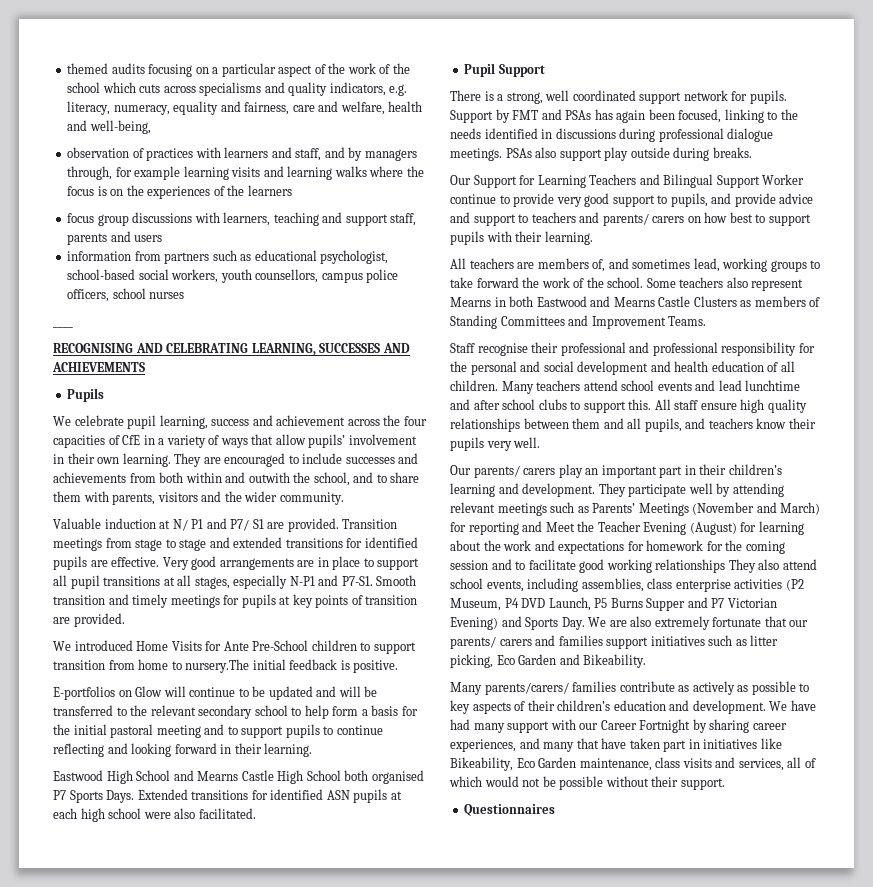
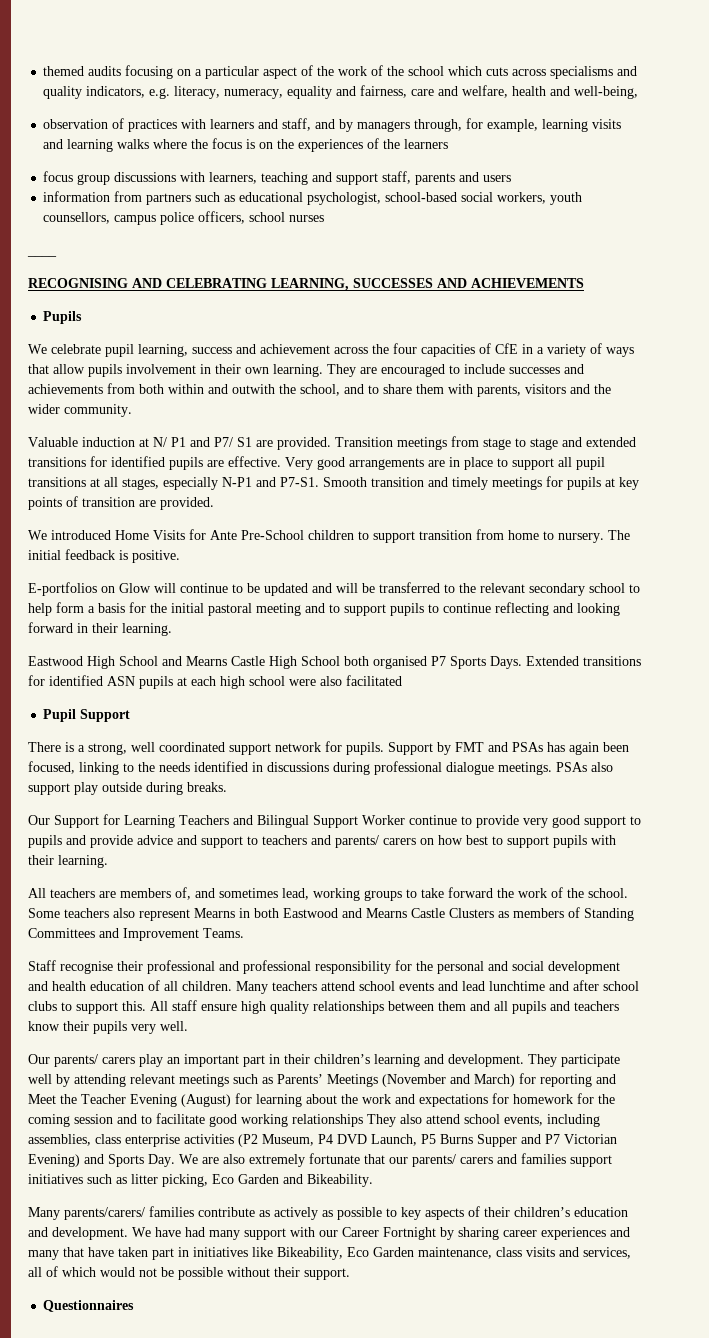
[134,166,181,180] example -> [487,119,539,132] example,
[308,434,346,448] pupils’ -> [88,364,122,377] pupils
[185,659,250,673] nursery.The -> [558,530,630,543] nursery. The
[198,808,256,819] facilitated. -> [346,675,402,686] facilitated
[670,193,708,207] pupils, -> [28,835,62,848] pupils
[644,418,682,432] pupils, -> [512,1001,546,1014] pupils
[450,739,516,752] experiences, -> [541,1227,606,1240] experiences

